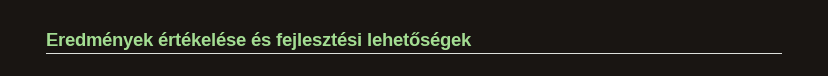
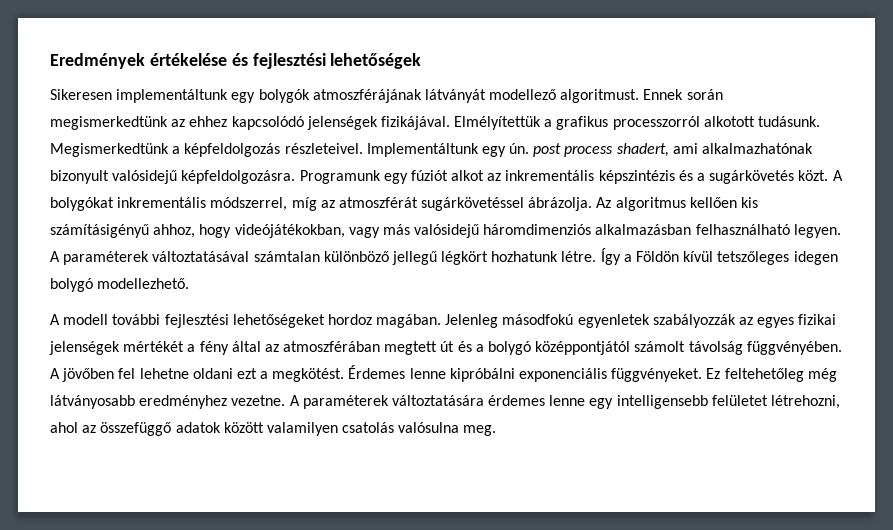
(472, 41) none -> [50,89,723,103] [50,116,821,130] [50,143,814,157] [50,170,843,184] [50,197,759,211] [50,224,841,238] [50,248,838,265] [50,278,190,292] [50,314,837,328] [49,341,842,355] [50,365,837,382] [50,395,841,409] [50,422,497,436] // Sikeresen implementáltunk egy bolygók atmoszférájának látványát modellező algoritmust. Ennek során megismerkedtünk az ehhez kapcsolódó jelenségek fizikájával. Elmélyítettük a grafikus processzorról alkotott tudásunk. Megismerkedtünk a képfeldolgozás részleteivel. Implementáltunk egy ún. post process shadert, ami alkalmazhatónak bizonyult valósidejű képfeldolgozásra. Programunk egy fúziót alkot az inkrementális képszintézis és a sugárkövetés közt. A bolygókat inkrementális módszerrel, míg az atmoszférát sugárkövetéssel ábrázolja. Az algoritmus kellően kis számításigényű ahhoz, hogy videójátékokban, vagy más valósidejű háromdimenziós alkalmazásban felhasználható legyen. A paraméterek változtatásával számtalan különböző jellegű légkört hozhatunk létre. Így a Földön kívül tetszőleges idegen bolygó modellezhető. // A modell további fejlesztési lehetőségeket hordoz magában. Jelenleg másodfokú egyenletek szabályozzák az egyes fizikai jelenségek mértékét a fény által az atmoszférában megtett út és a bolygó középpontjától számolt távolság függvényében. A jövőben fel lehetne oldani ezt a megkötést. Érdemes lenne kipróbálni exponenciális függvényeket. Ez feltehetőleg még látványosabb eredményhez vezetne. A paraméterek változtatására érdemes lenne egy intelligensebb felületet létrehozni, ahol az összefüggő adatok között valamilyen csatolás valósulna meg.

